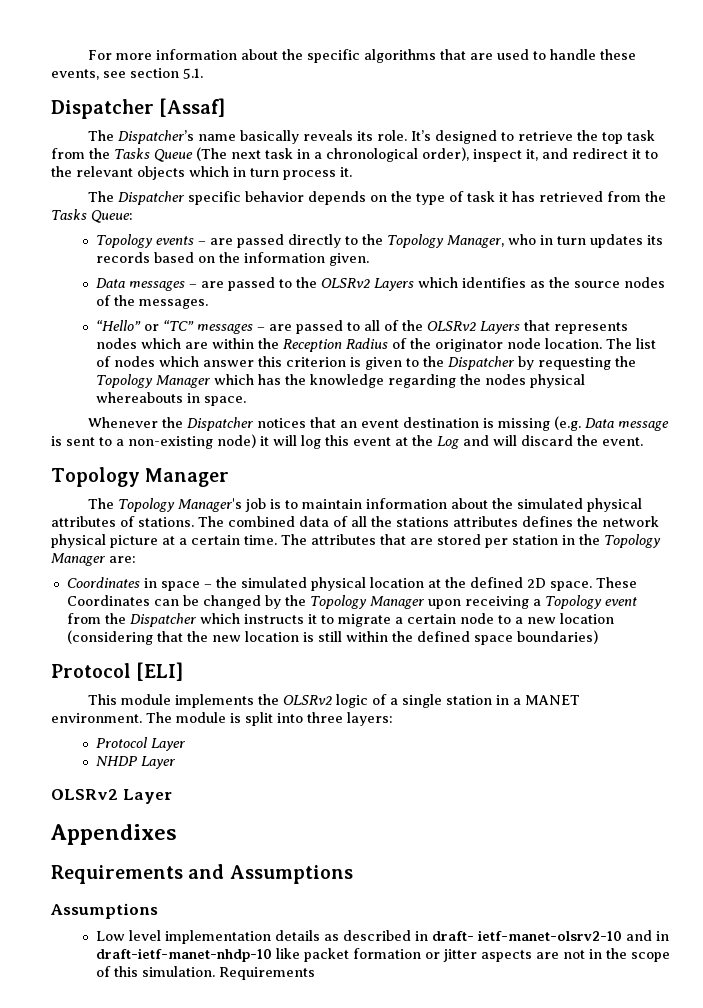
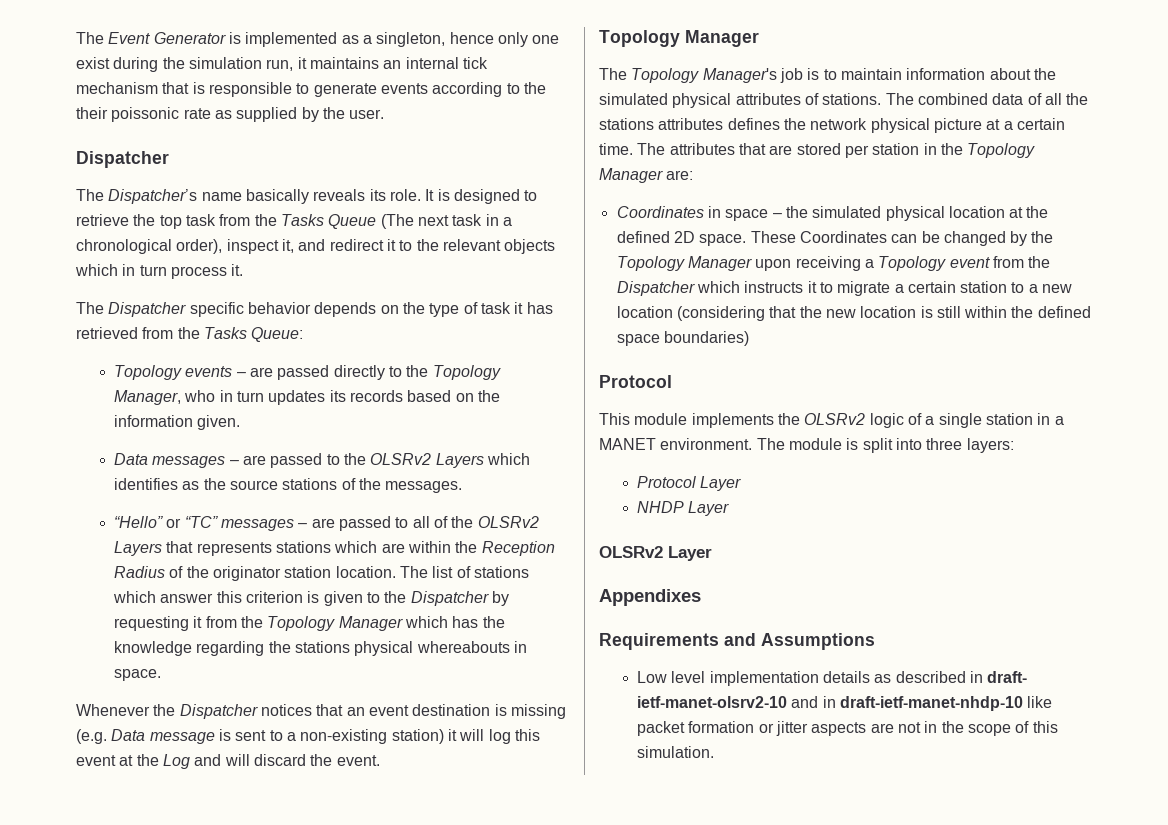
[87,49,636,63] [51,68,203,80] [51,98,226,119] For more information about the specific algorithms that are used to handle these events, see section 5.1. // Dispatcher [Assaf] -> [76,32,560,47] [76,57,488,72] [76,82,546,97] [76,107,385,122] [76,151,169,168] The Event Generator is implemented as a singleton, hence only one exist during the simulation run, it maintains an internal tick mechanism that is responsible to generate events according to the their poissonic rate as supplied by the user. // Dispatcher
[410,130,431,141] It’s -> [425,189,450,201] It is
[623,277,665,288] nodes -> [282,478,338,490] stations
[95,338,137,349] nodes -> [276,541,332,553] stations
[506,338,541,349] node -> [284,566,332,578] station
[113,356,155,367] nodes -> [474,566,530,578] stations
(611, 363) none -> [193,616,237,628] it from
[484,374,526,385] nodes -> [295,641,351,653] stations
[217,434,256,448] node) -> [391,729,444,744] station)
[459,613,494,624] node -> [960,281,1008,293] station
[136,662,184,681] [ELI] -> (672, 381) none
[50,903,158,919] // Assumptions -> (875, 641) none
[218,967,315,980] Requirements -> (715, 752) none

